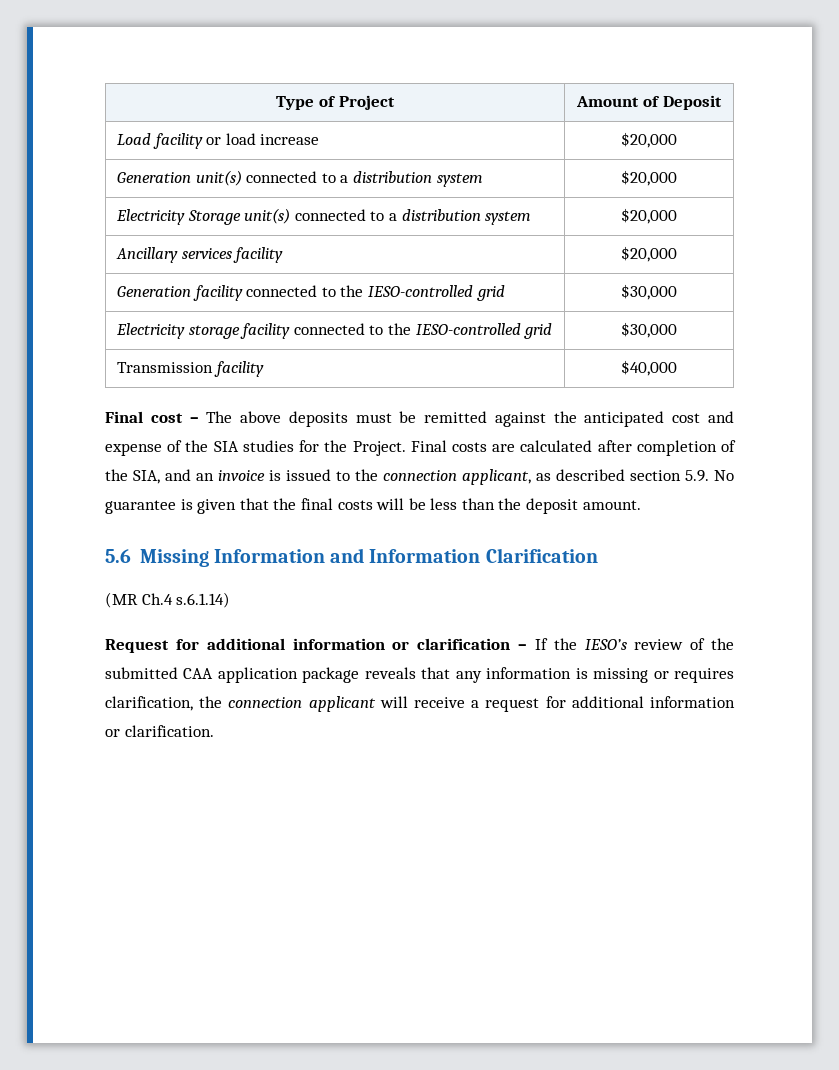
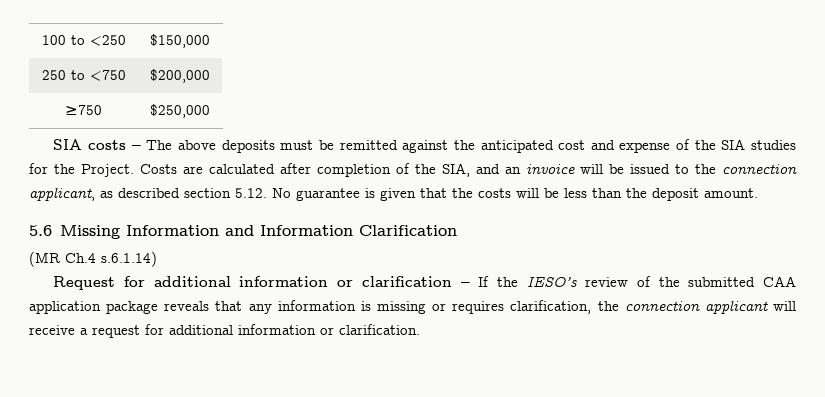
[276,95,395,110] [576,95,722,110] [117,133,320,149] [621,132,677,148] [117,170,483,187] [621,170,677,186] [116,208,532,225] [621,208,677,224] [116,247,284,263] [621,246,677,262] [117,285,505,301] [621,284,677,300] [116,323,553,339] [621,322,677,338] [117,361,264,377] [621,360,677,376] [105,411,183,423] Type of Project | Amount of Deposit // Load facility or load increase | $20,000 // Generation unit(s) connected to a distribution system | $20,000 // Electricity Storage unit(s) connected to a distribution system | $20,000 // Ancillary services facility | $20,000 // Generation facility connected to the IESO-controlled grid | $30,000 // Electricity storage facility connected to the IESO-controlled grid | $30,000 // Transmission facility | $40,000 // Final cost -> [41,35,126,46] [150,34,210,48] [41,70,126,81] [150,69,210,83] [65,105,102,115] [150,104,210,118] [53,139,127,150] 100 to <250 | $150,000 // 250 to <750 | $200,000 // ≥750 | $250,000 // SIA costs
[410,440,487,452] Final costs -> [140,164,177,174] Costs
[269,470,281,481] is -> [580,164,624,174] will be
[685,470,709,482] 5.9. -> [235,188,267,198] 5.12.
[300,498,333,510] final -> (473, 193) none

